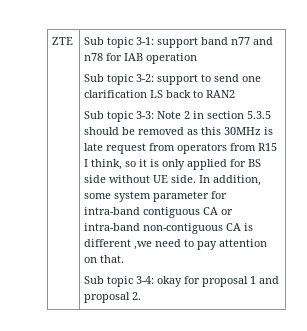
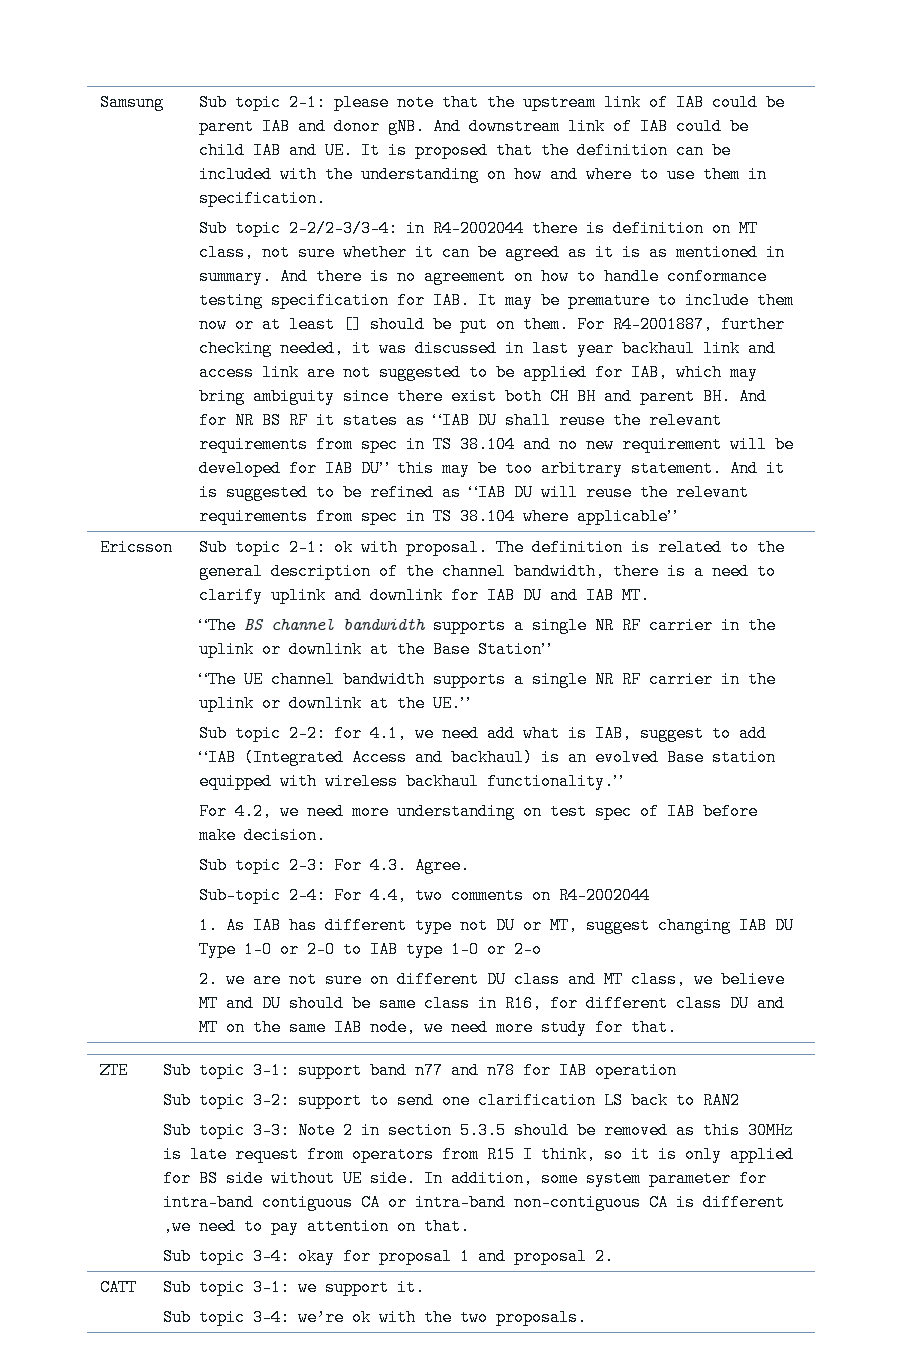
(52, 41) none -> [100,94,165,111] [199,94,786,111] [199,118,750,135] [199,142,732,159] [199,166,768,183] [199,190,327,207] [199,220,759,237] [199,244,786,261] [199,268,768,285] [199,292,795,309] [199,316,786,333] [199,340,777,357] [199,364,759,381] [199,388,768,405] [199,412,723,429] [199,436,795,453] [199,460,786,477] [199,484,750,501] [199,508,677,525] [100,539,174,556] [199,539,786,556] [199,563,777,580] [199,587,651,604] [199,617,777,634] [199,641,551,658] [199,671,777,688] [199,695,470,712] [199,725,768,742] [199,749,777,766] [199,773,623,790] [199,803,759,820] [199,827,327,844] [199,857,471,874] [199,887,651,904] [199,917,795,934] [199,941,543,958] [199,971,786,988] [199,995,786,1012] [199,1019,678,1036] Samsung | Sub topic 2-1: please note that the upstream link of IAB could be parent IAB and donor gNB. And downstream link of IAB could be child IAB and UE. It is proposed that the definition can be included with the understanding on how and where to use them in specification. // Sub topic 2-2/2-3/3-4: in R4-2002044 there is definition on MT class, not sure whether it can be agreed as it is as mentioned in summary. And there is no agreement on how to handle conformance testing specification for IAB. It may be premature to include them now or at least [] should be put on them. For R4-2001887, further checking needed, it was discussed in last year backhaul link and access link are not suggested to be applied for IAB, which may bring ambiguity since there exist both CH BH and parent BH. And for NR BS RF it states as “IAB DU shall reuse the relevant requirements from spec in TS 38.104 and no new requirement will be developed for IAB DU” this may be too arbitrary statement. And it is suggested to be refined as “IAB DU will reuse the relevant requirements from spec in TS 38.104 where applicable” // Ericsson | Sub topic 2-1: ok with proposal. The definition is related to the general description of the channel bandwidth, there is a need to clarify uplink and downlink for IAB DU and IAB MT. // “The BS channel bandwidth supports a single NR RF carrier in the uplink or downlink at the Base Station” // “The UE channel bandwidth supports a single NR RF carrier in the uplink or downlink at the UE.” // Sub topic 2-2: for 4.1, we need add what is IAB, suggest to add “IAB (Integrated Access and backhaul) is an evolved Base station equipped with wireless backhaul functionality.” // For 4.2, we need more understanding on test spec of IAB before make decision. // Sub topic 2-3: For 4.3. Agree. // Sub-topic 2-4: For 4.4, two comments on R4-2002044 // 1. As IAB has different type not DU or MT, suggest changing IAB DU Type 1-O or 2-O to IAB type 1-O or 2-o // 2. we are not sure on different DU class and MT class, we believe MT and DU should be same class in R16, for different class DU and MT on the same IAB node, we need more study for that. //
(142, 296) none -> [100,1279,138,1296] [163,1279,426,1296] [163,1309,588,1326] // CATT | Sub topic 3-1: we support it. // Sub topic 3-4: we’re ok with the two proposals.

